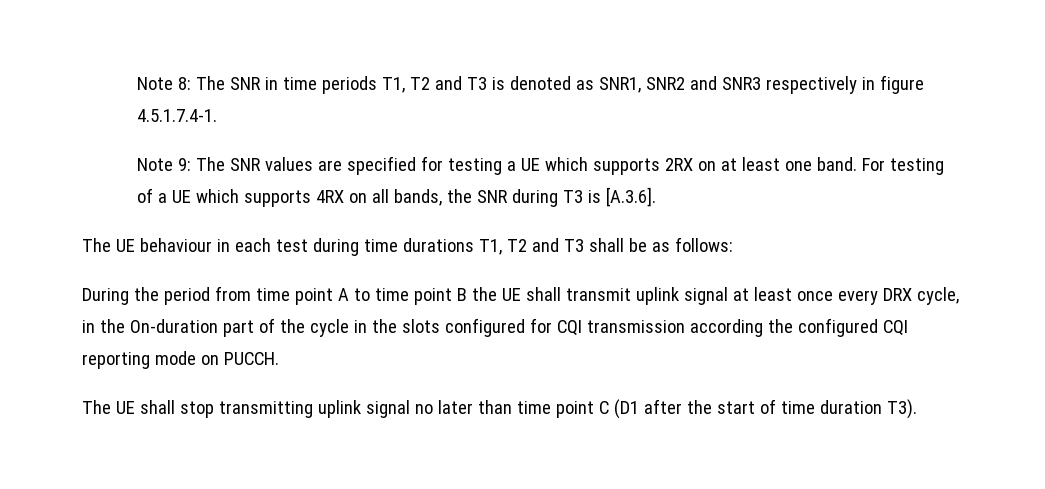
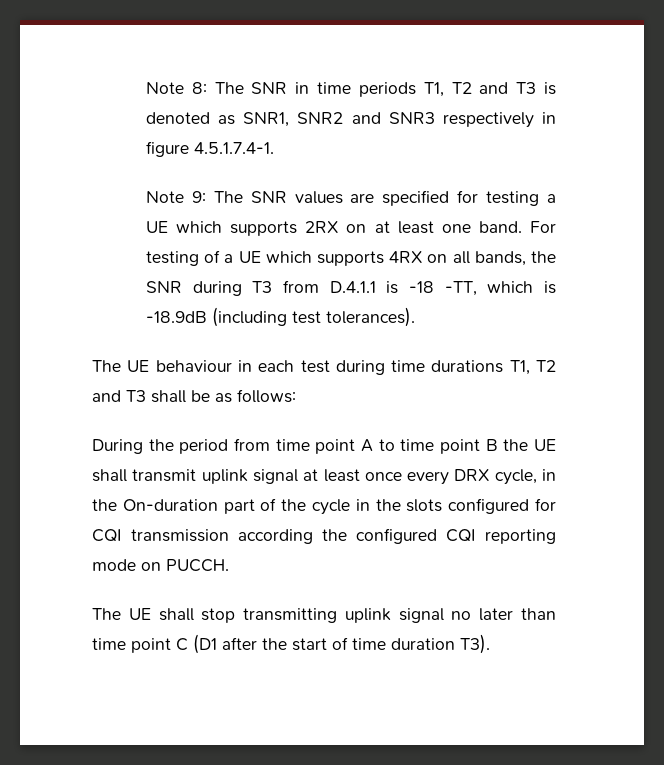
[588,187,657,207] is [A.3.6]. -> [282,280,556,296] [145,307,415,327] from D.4.1.1 is -18 -TT, which is -18.9dB (including test tolerances).

